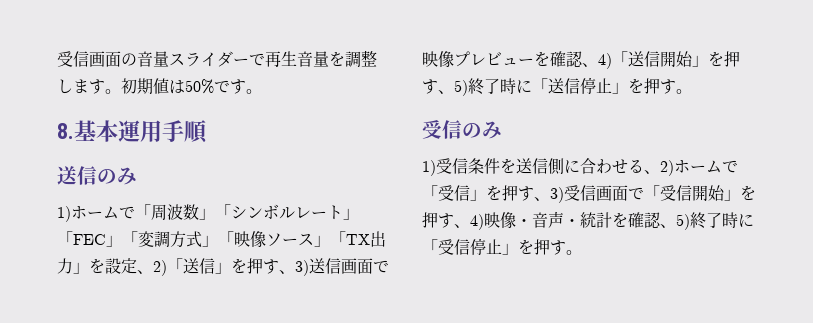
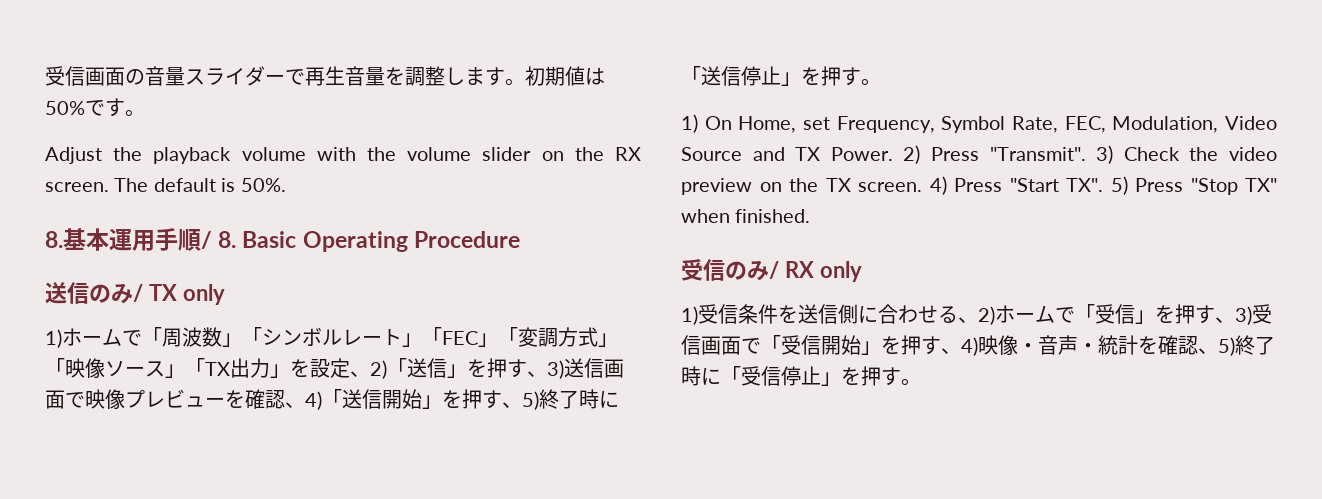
(262, 91) none -> [45,147,641,164] [45,178,286,192] // Adjust the playback volume with the volume slider on the RX screen. The default is 50%.
(207, 131) none -> [201,231,520,252] / 8. Basic Operating Procedure
(137, 176) none -> [133,284,225,305] / TX only
(692, 91) none -> [681,114,1277,133] [681,145,1277,164] [681,176,1277,195] [681,209,811,223] // 1) On Home, set Frequency, Symbol Rate, FEC, Modulation, Video Source and TX Power. 2) Press "Transmit". 3) Check the video preview on the TX screen. 4) Press "Start TX". 5) Press "Stop TX" when finished.
(502, 130) none -> [769,261,862,282] / RX only

